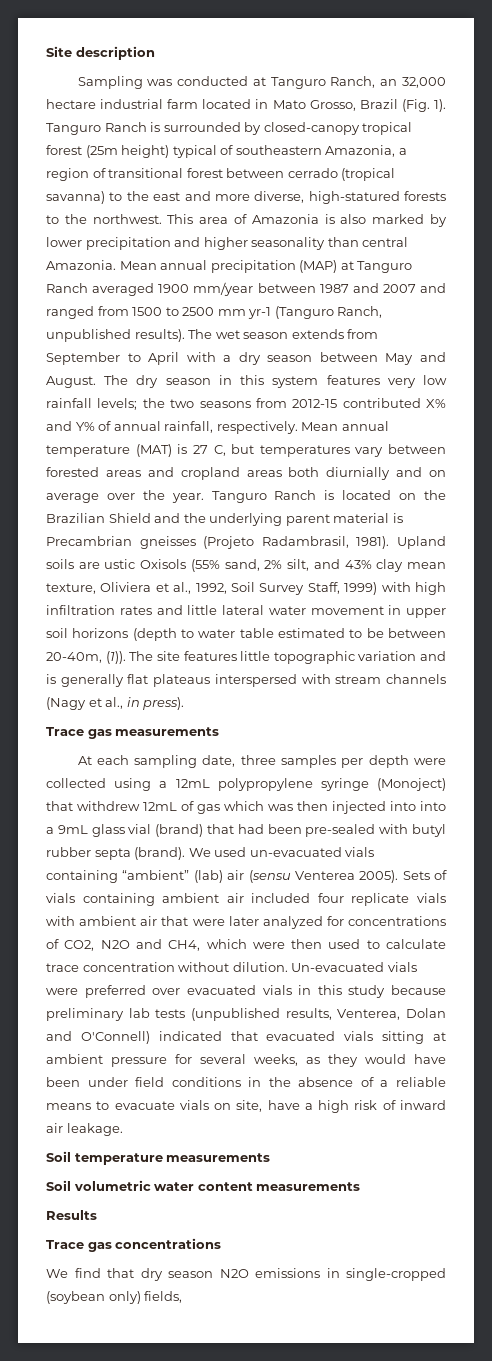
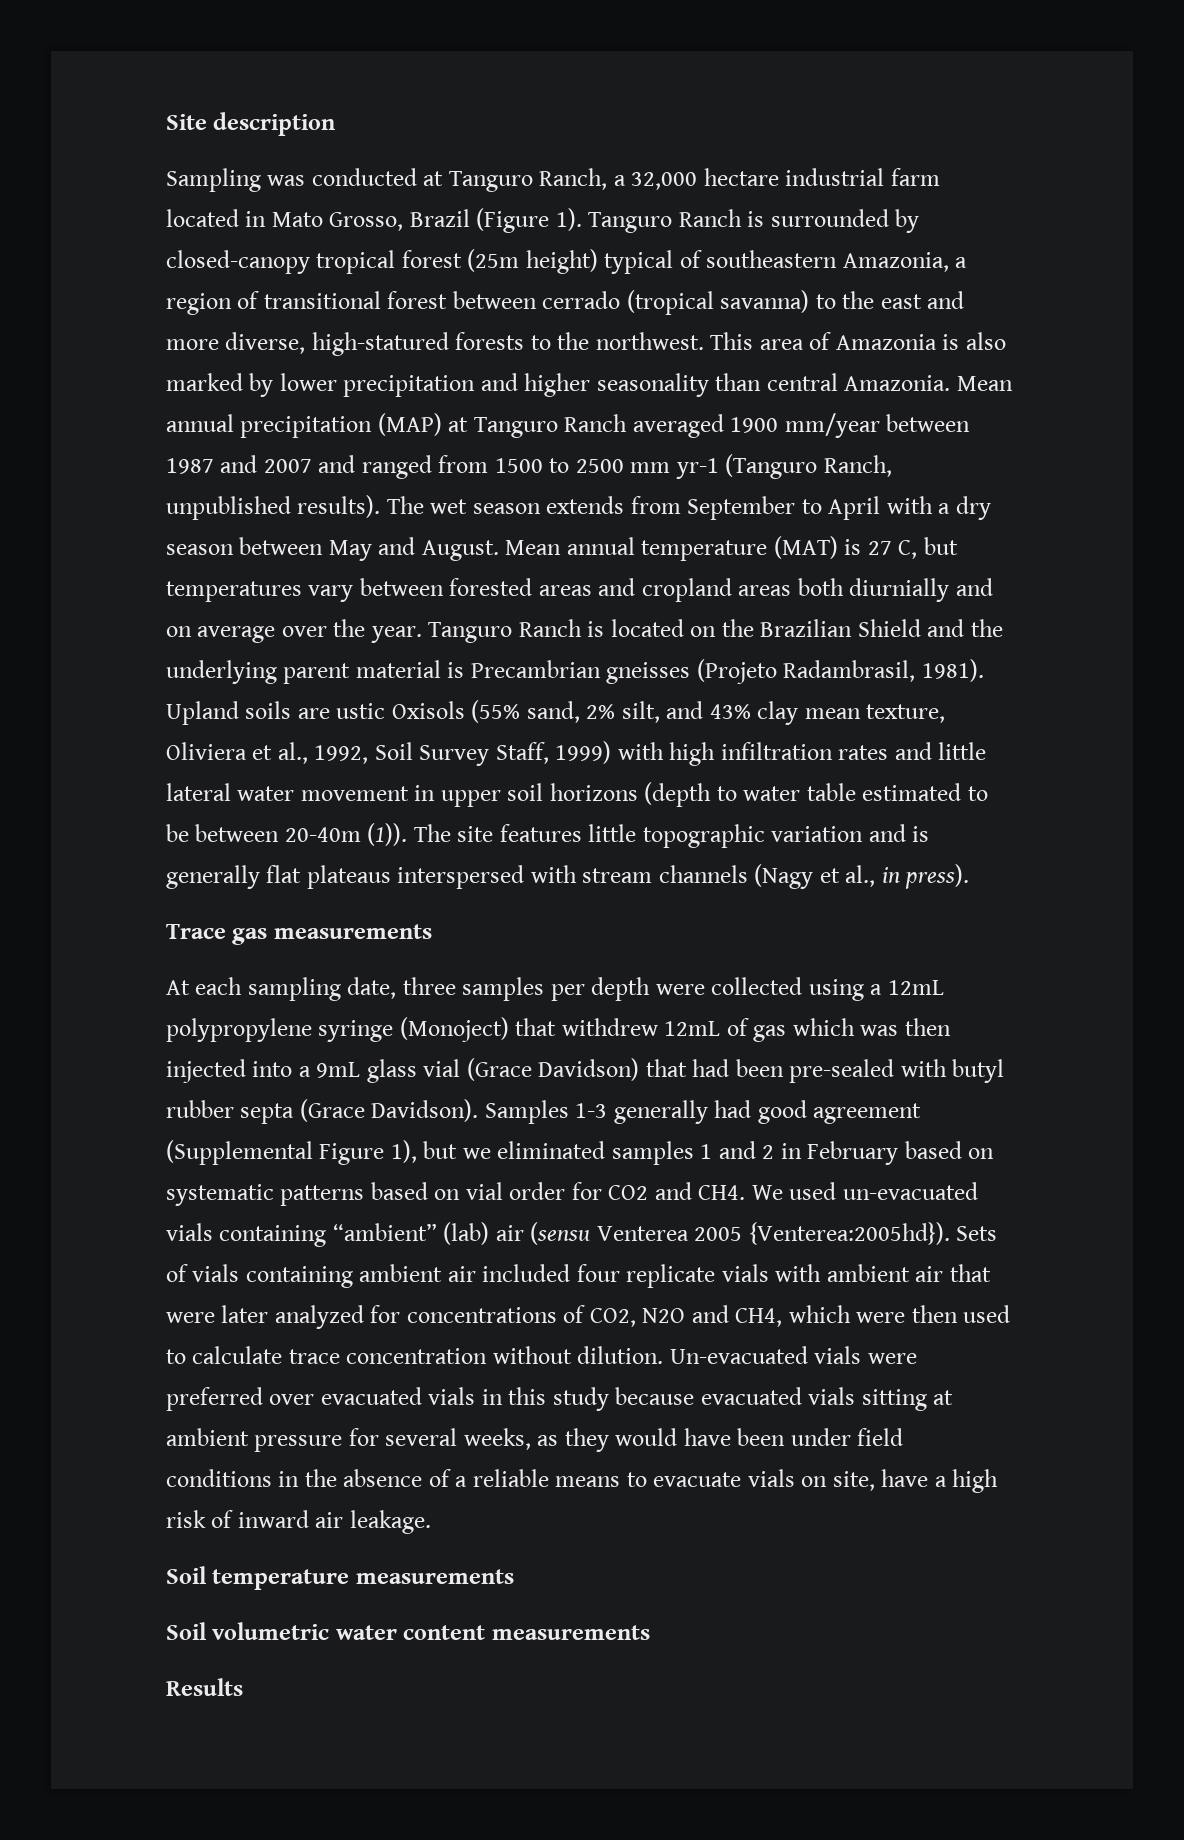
[380,79,398,86] an -> [613,175,626,186] a
[401,99,430,112] (Fig. -> [476,208,550,233] (Figure
[104,375,448,388] [46,398,446,410] [46,421,298,434] The dry season in this system features very low rainfall levels; the two seasons from 2012-15 contributed X% and Y% of annual rainfall, respectively. -> (499, 550) none
[46,652,102,663] 20-40m, -> [284,827,361,842] 20-40m
[420,801,446,811] into -> (293, 1069) none
[155,824,204,837] (brand) -> [466,1058,640,1081] (Grace Davidson)
[134,847,186,860] (brand). -> [299,1099,922,1124] [166,1140,995,1165] [166,1182,746,1206] (Grace Davidson). Samples 1-3 generally had good agreement (Supplemental Figure 1), but we eliminated samples 1 and 2 in February based on systematic patterns based on vial order for CO2 and CH4.
[359,870,399,883] 2005). -> [694,1222,950,1245] 2005 {Venterea:2005hd}).
[46,1008,446,1021] [46,1031,258,1044] preliminary lab tests (unpublished results, Venterea, Dolan and O'Connell) indicated that -> (695, 1396) none
[46,1238,222,1252] [46,1268,446,1281] [46,1291,183,1304] // Trace gas concentrations // We find that dry season N2O emissions in single-cropped (soybean only) fields, -> (243, 1687) none

